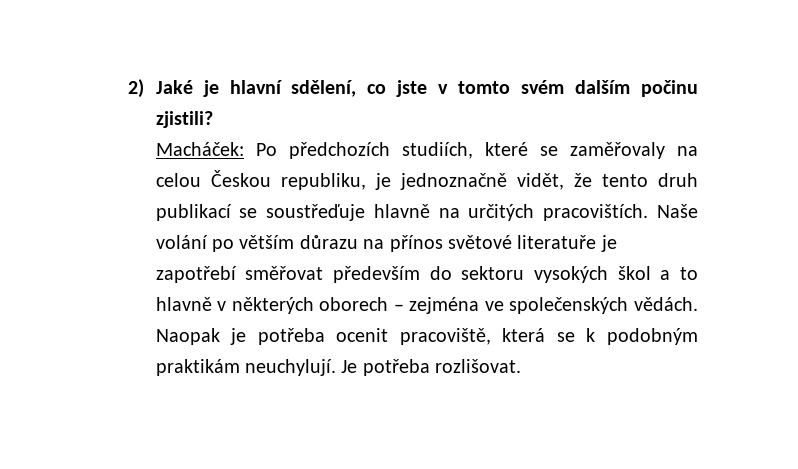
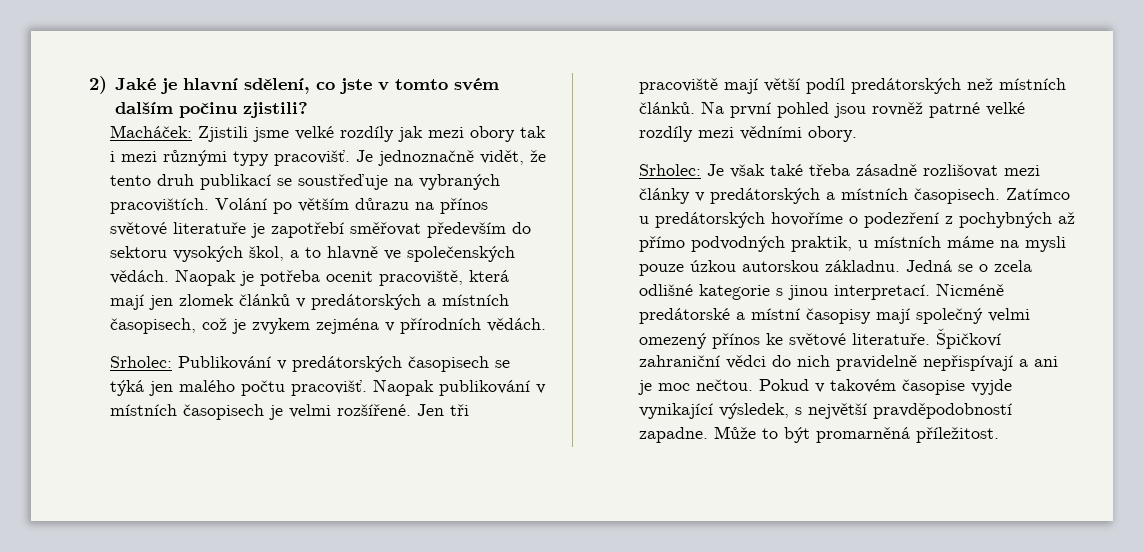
[255,142,698,159] [155,170,391,190] Po předchozích studiích, které se zaměřovaly na celou Českou republiku, je -> [198,126,547,142] [110,150,374,166] Zjistili jsme velké rozdíly jak mezi obory tak i mezi různými typy pracovišť. Je
[373,204,698,221] [155,235,208,249] hlavně na určitých pracovištích. Naše volání -> [394,174,501,190] [110,198,268,214] na vybraných pracovištích. Volání
[617,266,651,280] škol -> [249,246,285,261] škol,
[217,297,480,314] v některých oborech – zejména -> (379, 253) none
[556,328,699,345] [155,359,522,376] se k podobným praktikám neuchylují. Je potřeba rozlišovat. -> [110,294,510,310] [110,318,547,334] [110,356,511,372] [110,379,547,396] [110,404,470,420] [639,78,1067,94] [639,101,1026,118] [639,126,858,142] [639,164,1041,178] [639,188,1071,204] [639,212,1076,228] [639,236,1067,252] [639,260,1033,276] [639,283,1005,300] [639,308,1031,324] [639,328,1002,349] [639,355,1059,371] [638,379,1013,395] [639,403,1013,419] [639,426,1000,443] mají jen zlomek článků v predátorských a místních časopisech, což je zvykem zejména v přírodních vědách. // Srholec: Publikování v predátorských časopisech se týká jen malého počtu pracovišť. Naopak publikování v místních časopisech je velmi rozšířené. Jen tři pracoviště mají větší podíl predátorských než místních článků. Na první pohled jsou rovněž patrné velké rozdíly mezi vědními obory. // Srholec: Je však také třeba zásadně rozlišovat mezi články v predátorských a místních časopisech. Zatímco u predátorských hovoříme o podezření z pochybných až přímo podvodných praktik, u místních máme na mysli pouze úzkou autorskou základnu. Jedná se o zcela odlišné kategorie s jinou interpretací. Nicméně predátorské a místní časopisy mají společný velmi omezený přínos ke světové literatuře. Špičkoví zahraniční vědci do nich pravidelně nepřispívají a ani je moc nečtou. Pokud v takovém časopise vyjde vynikající výsledek, s největší pravděpodobností zapadne. Může to být promarněná příležitost.

